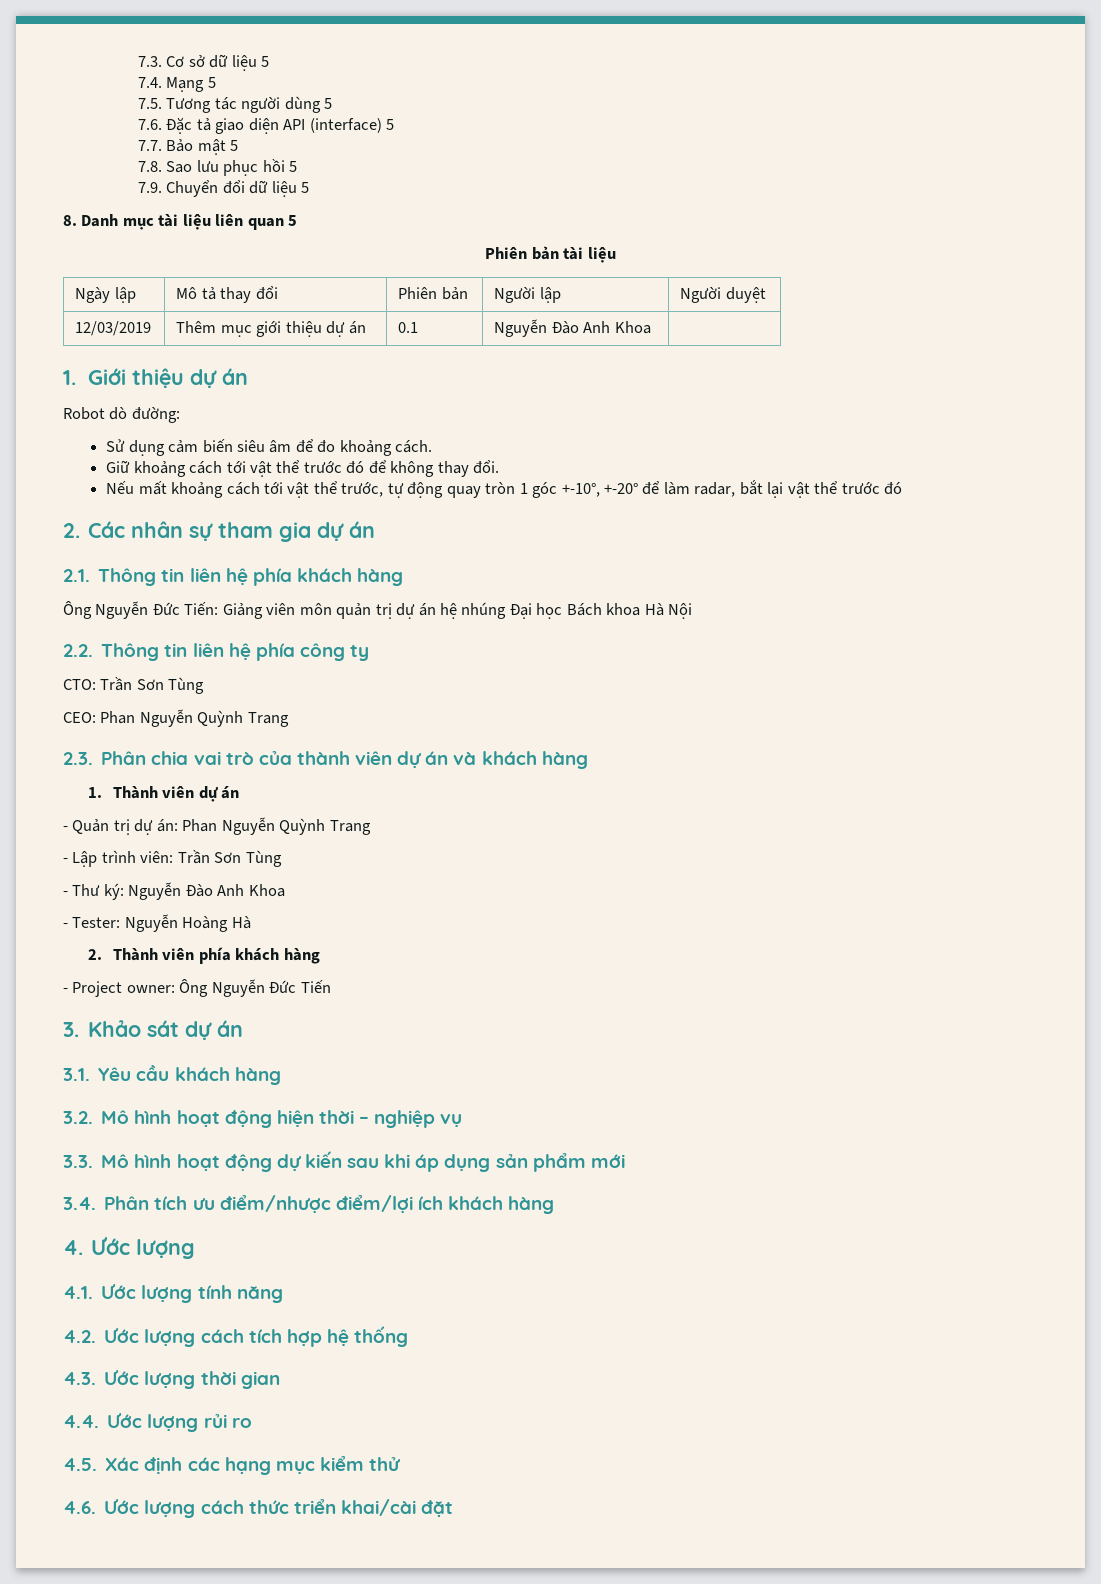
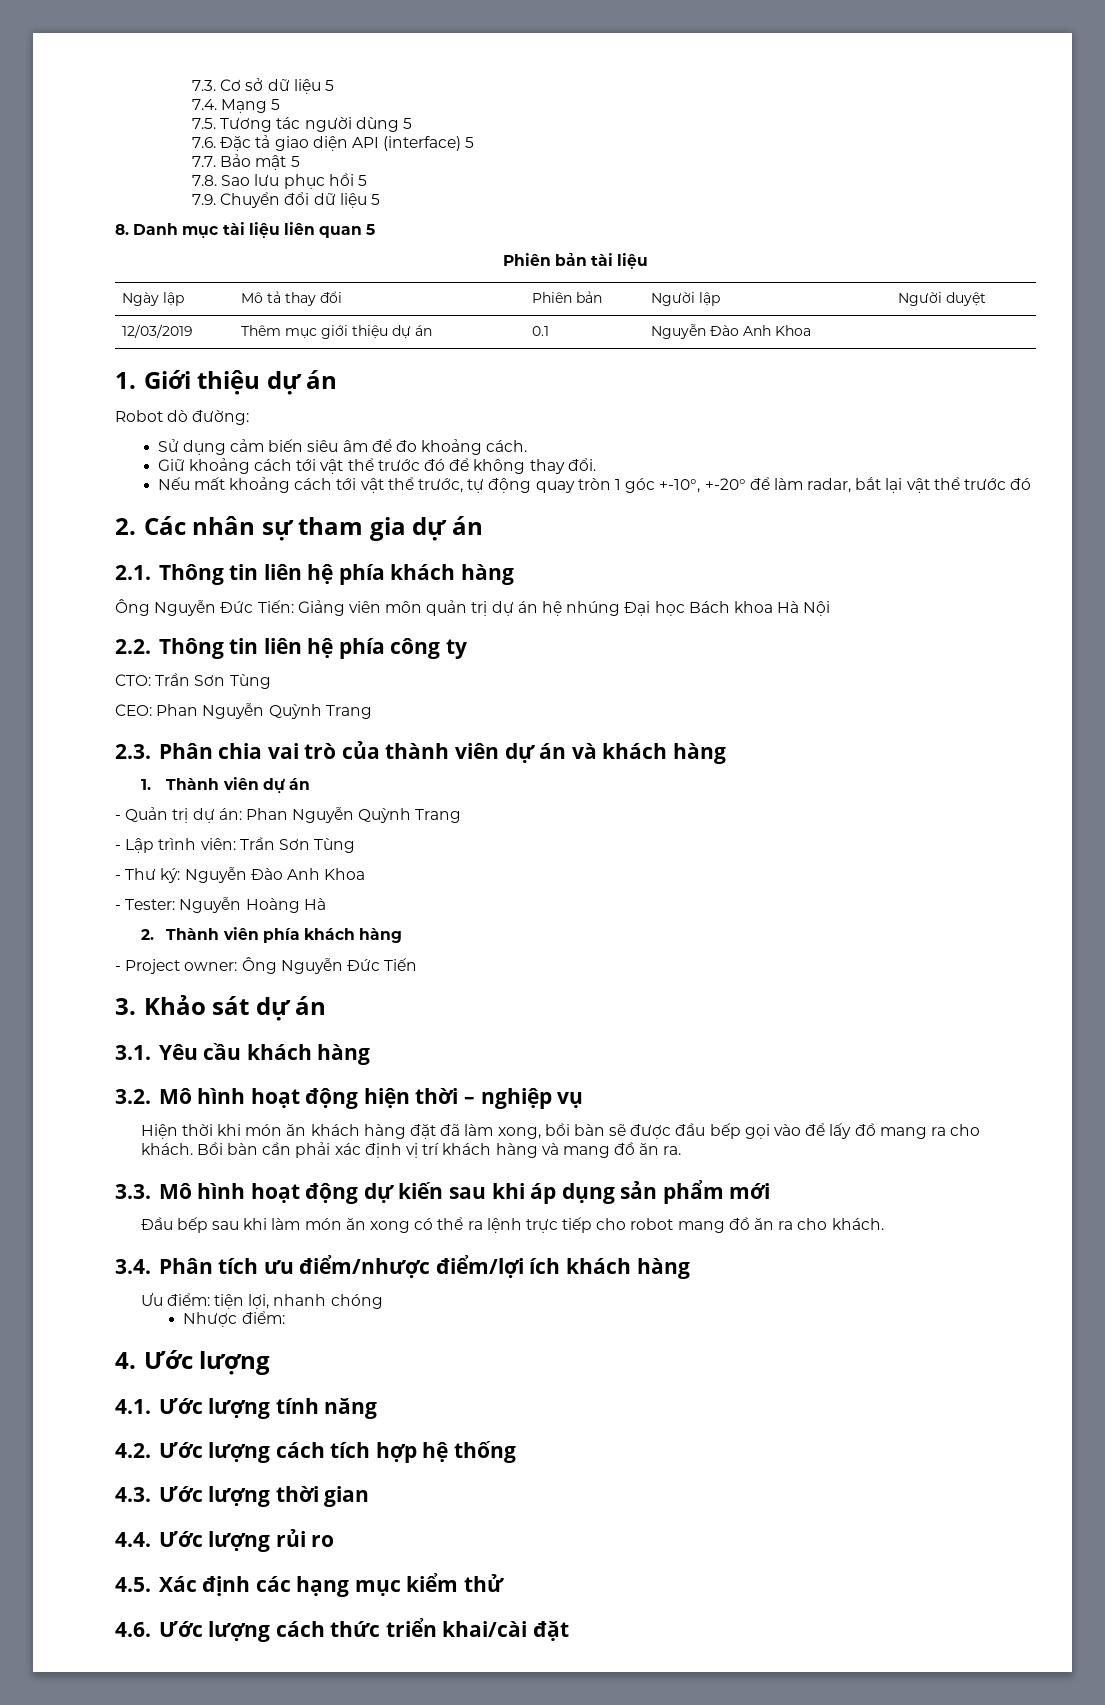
(463, 1120) none -> [140,1123,981,1139] [140,1142,682,1158] // Hiện thời khi món ăn khách hàng đặt đã làm xong, bồi bàn sẽ được đầu bếp gọi vào để lấy đồ mang ra cho khách. Bồi bàn cần phải xác định vị trí khách hàng và mang đồ ăn ra.
(625, 1161) none -> [140,1217,884,1233] // Đầu bếp sau khi làm món ăn xong có thể ra lệnh trực tiếp cho robot mang đồ ăn ra cho khách.
(555, 1205) none -> [140,1292,383,1309] [183,1311,285,1327] // Ưu điểm: tiện lợi, nhanh chóng // Nhược điểm:

